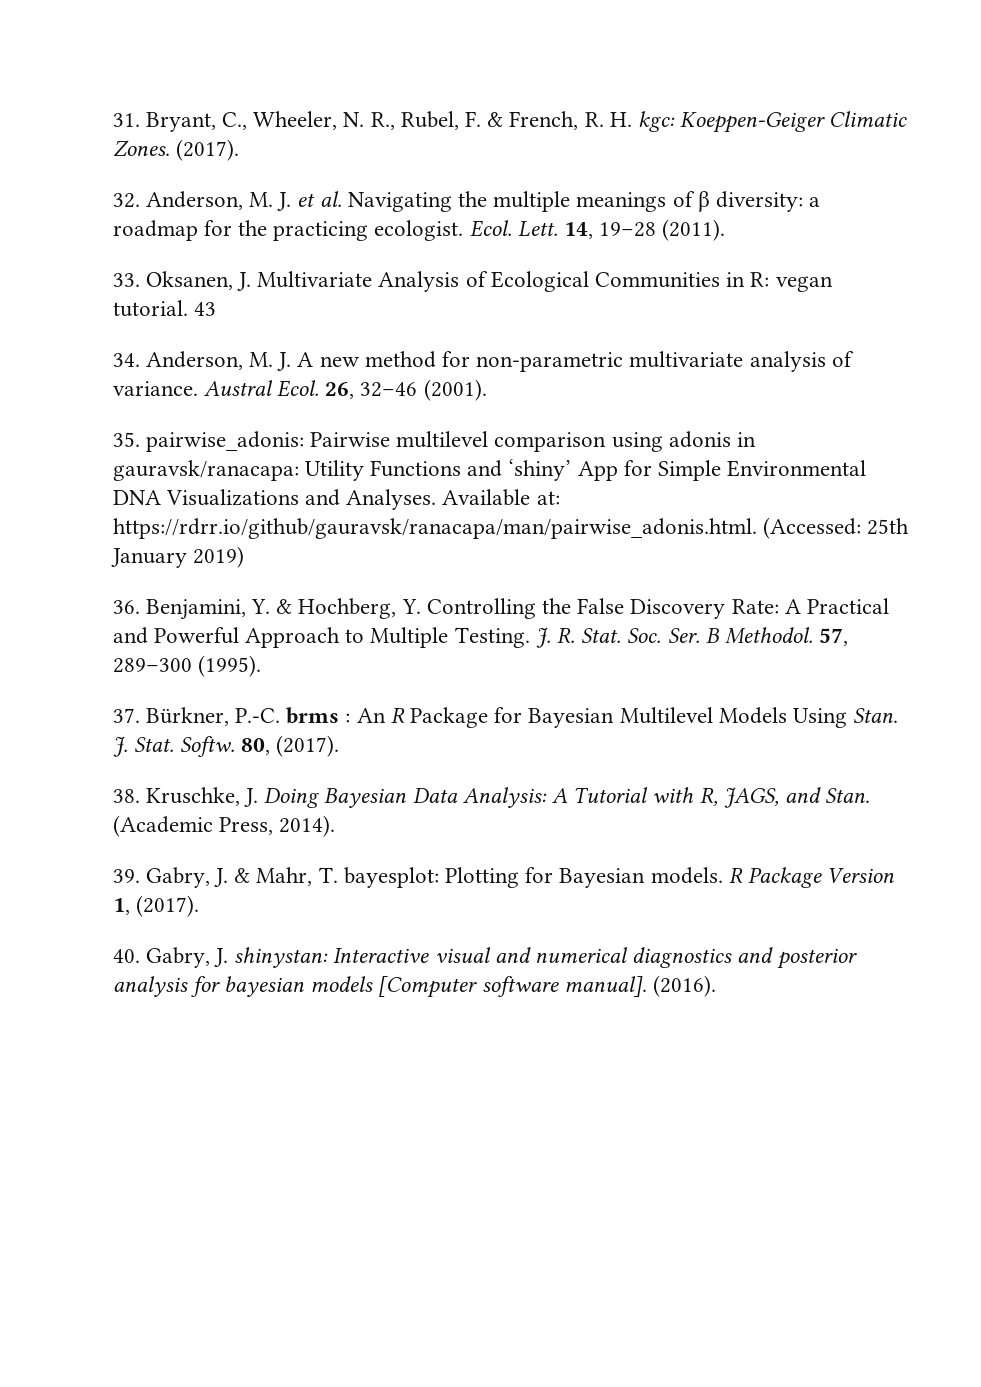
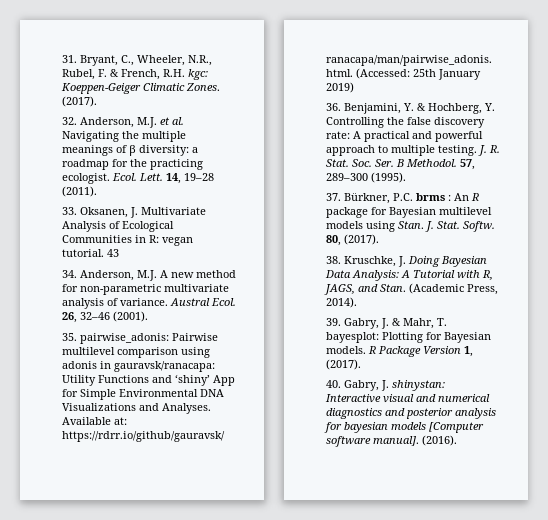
[343,112,395,130] N. R., -> [187,55,212,66] N.R.,
[584,112,632,127] R. H. -> [162,69,185,77] R.H.
[248,192,292,211] M. J. -> [136,117,157,128] M.J.
[248,352,292,371] M. J. -> [136,270,157,281] M.J.
[577,598,890,619] [112,627,530,648] False Discovery Rate: A Practical and Powerful Approach to Multiple Testing. -> [406,117,485,128] [325,131,483,142] [325,145,477,156] false discovery rate: A practical and powerful approach to multiple testing.
[234,708,280,723] P.-C. -> [392,193,413,201] P.C.
[409,707,848,728] Package for Bayesian Multilevel Models Using -> [325,207,492,218] [325,221,395,232] package for Bayesian multilevel models using

